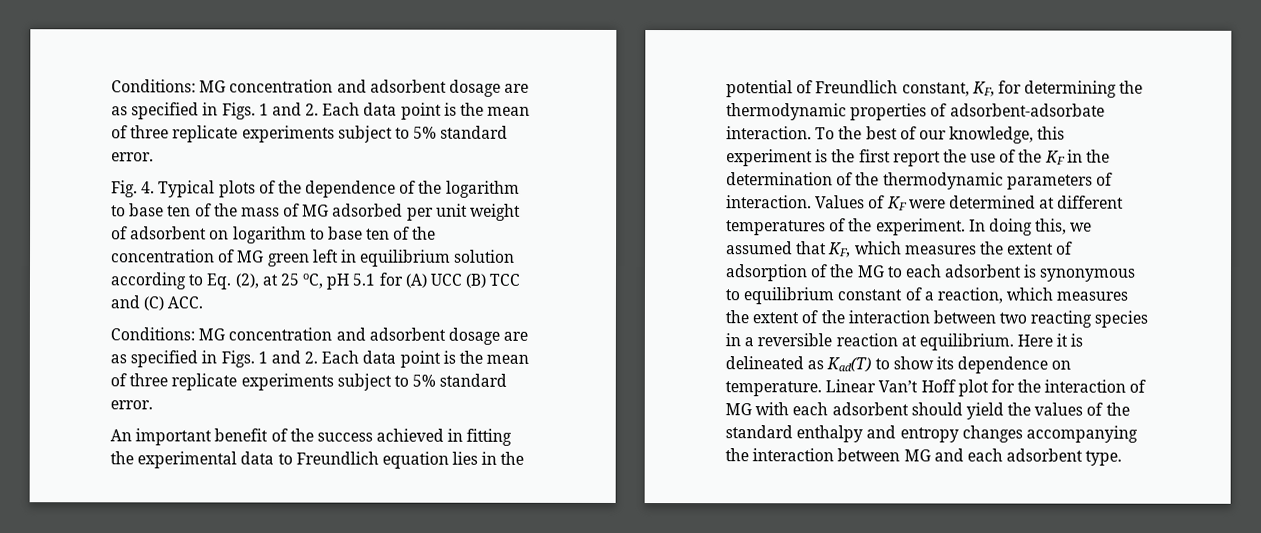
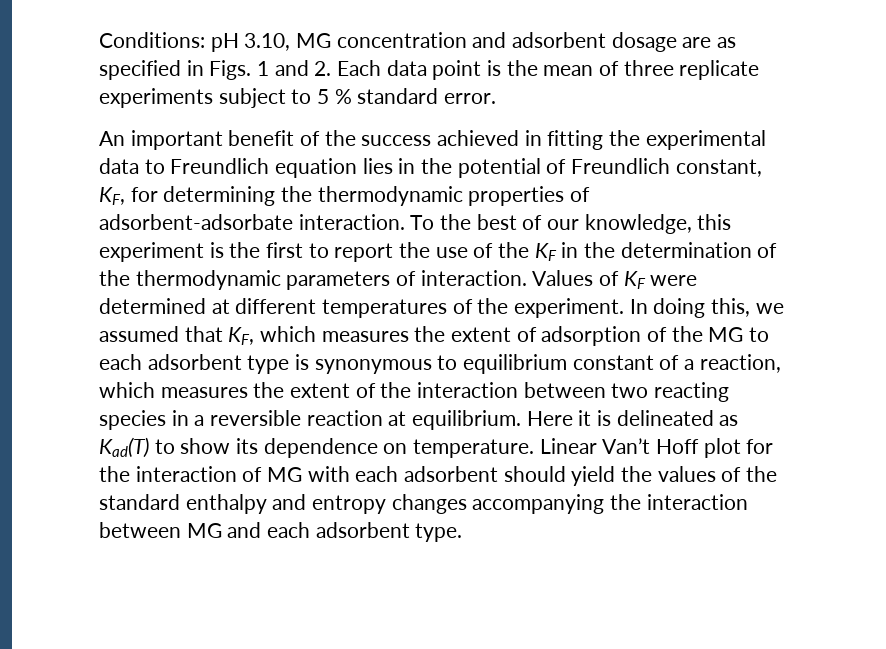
[111,79,196,93] Conditions: -> [99,32,291,52] Conditions: pH 3.10,
[413,125,509,139] [111,152,154,162] [111,180,520,198] [111,203,522,221] [111,226,437,244] [111,249,516,267] [110,272,521,290] [110,295,204,311] [110,327,529,345] [110,350,530,368] [110,373,437,391] 5% standard error. // Fig. 4. Typical plots of the dependence of the logarithm to base ten of the mass of MG adsorbed per unit weight of adsorbent on logarithm to base ten of the concentration of MG green left in equilibrium solution according to Eq. (2), at 25 oC, pH 5.1 for (A) UCC (B) TCC and (C) ACC. // Conditions: MG concentration and adsorbent dosage are as specified in Figs. 1 and 2. Each data point is the mean of three replicate experiments subject to 5% -> [317,89,352,104] 5 %
(891, 156) none -> [308,243,329,258] to
(1023, 271) none -> [247,355,290,374] type

